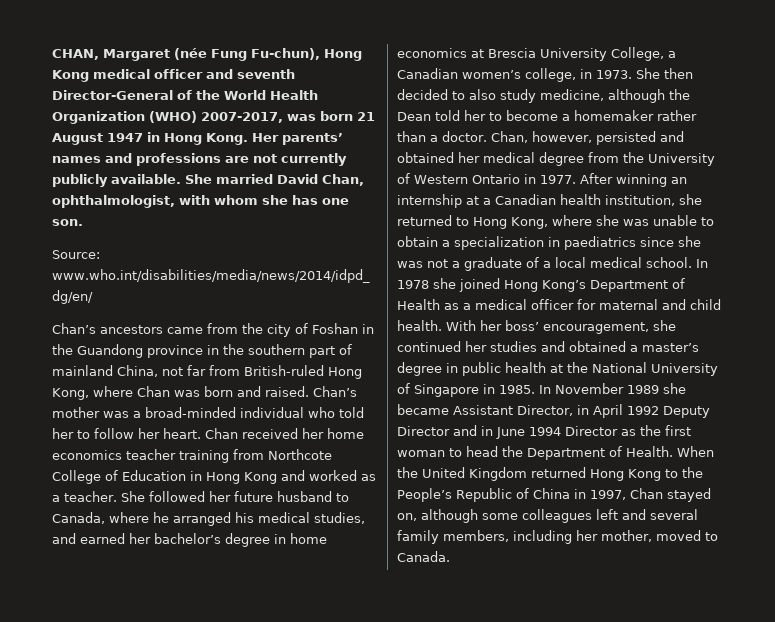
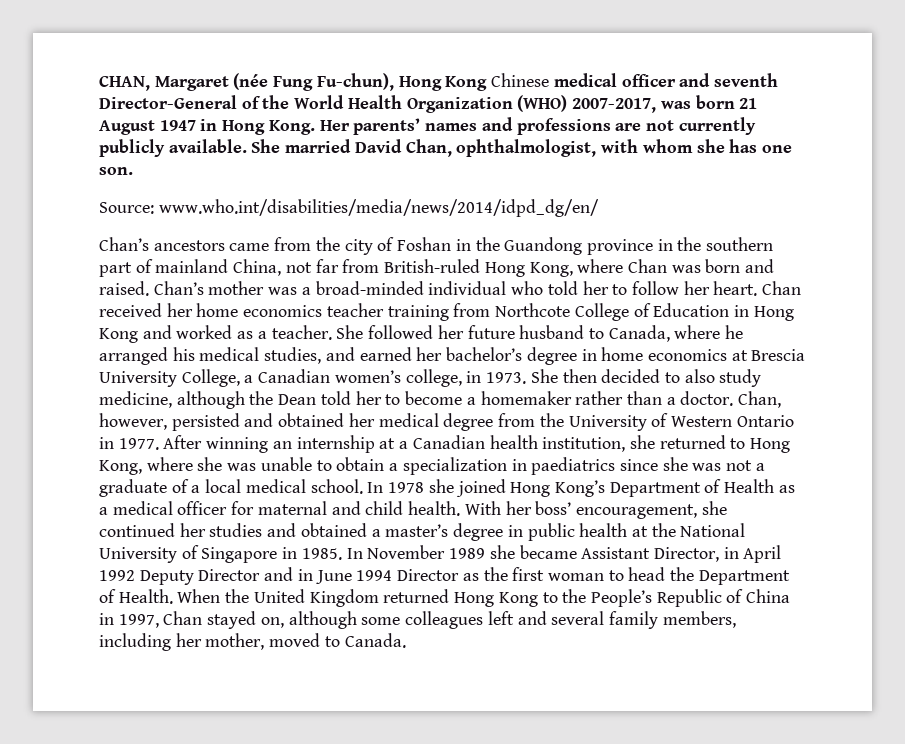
(89, 76) none -> [491,73,550,87] Chinese

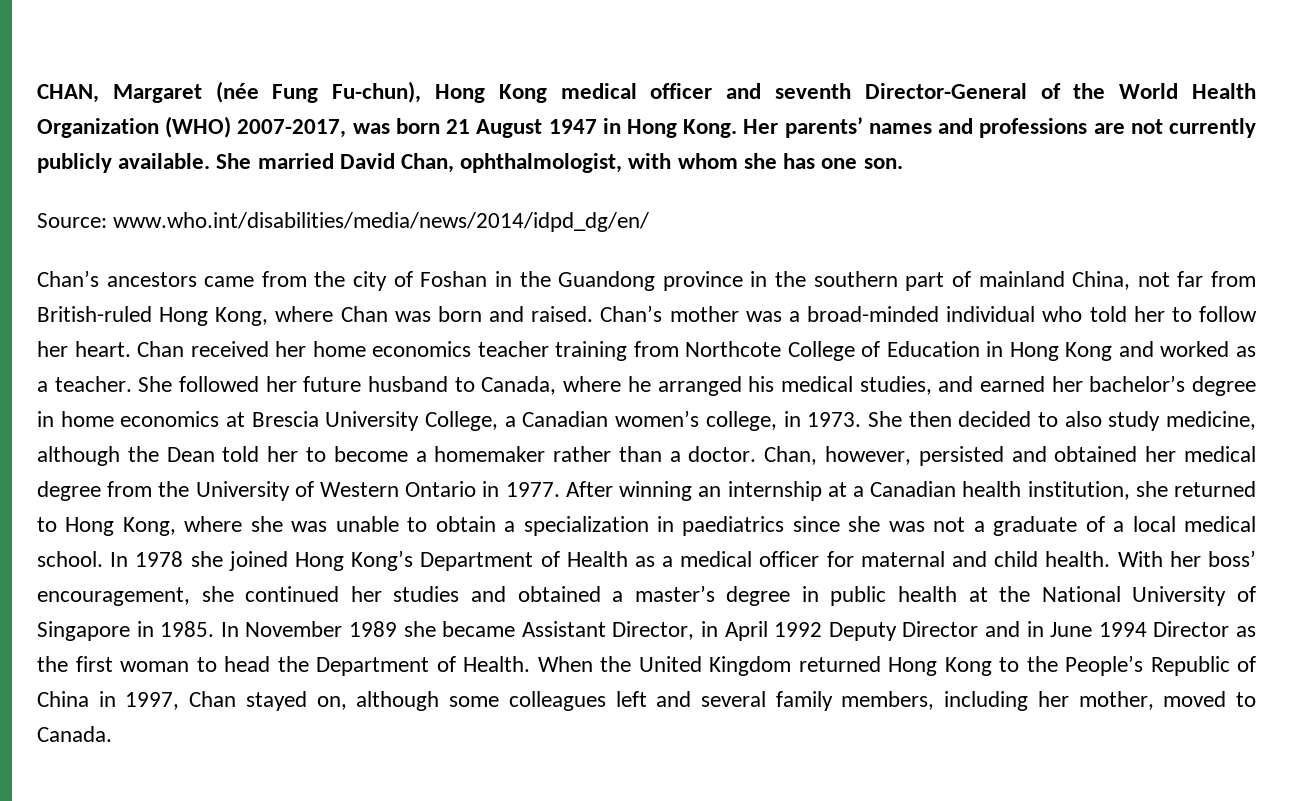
[491,73,550,87] Chinese -> (547, 93) none

